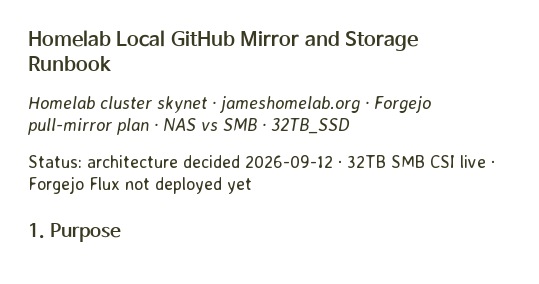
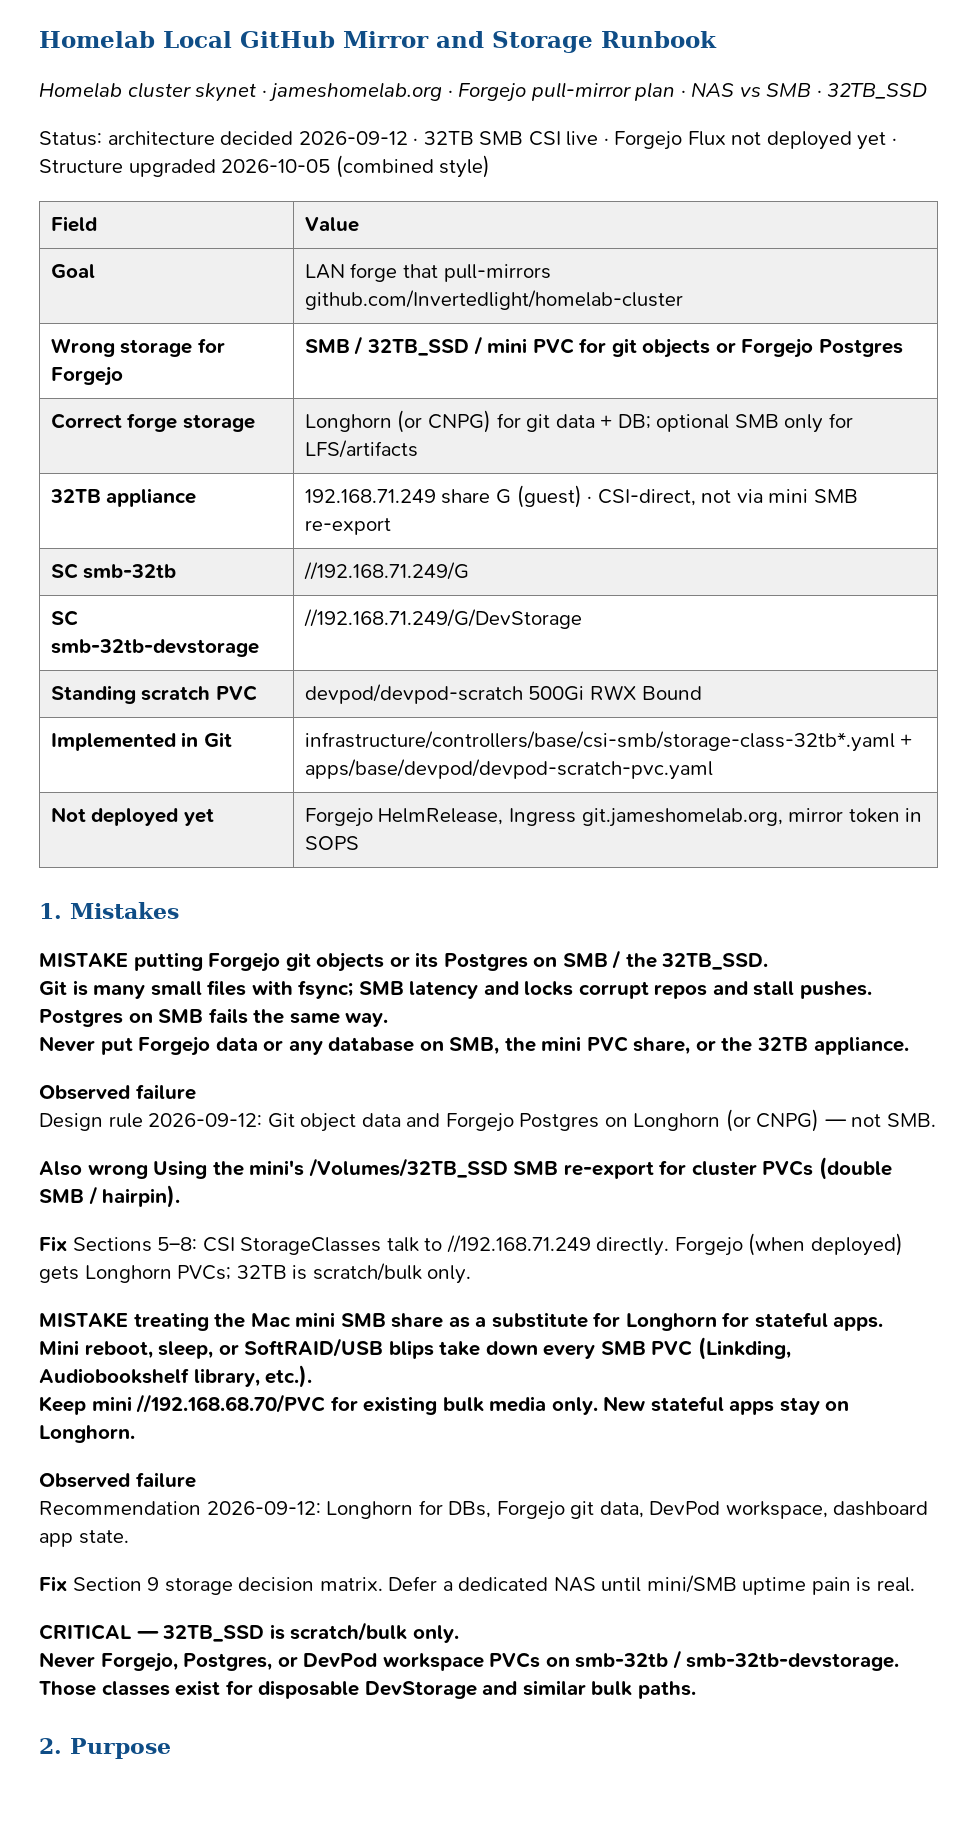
[28,223,45,239] // 1. -> [892,138,898,145] [39,155,491,178] [50,216,97,232] [304,217,359,232] [50,264,95,278] [304,263,551,282] [304,290,683,310] [50,338,225,357] [50,366,123,386] [304,336,903,358] [50,413,255,432] [304,410,853,433] [304,440,418,458] [49,488,197,507] [304,485,858,508] [304,518,391,535] [50,563,177,579] [303,562,469,580] [50,610,78,626] [50,639,259,657] [303,609,582,629] [50,685,257,704] [304,684,702,704] [50,732,232,751] [304,731,913,752] [304,759,713,780] [50,807,214,826] [304,808,923,827] [304,836,359,850] [39,902,179,919] [39,950,769,972] [39,980,873,999] [39,1008,389,1027] [39,1036,909,1056] [39,1084,196,1100] [39,1109,937,1132] [39,1157,892,1180] [39,1185,181,1208] [39,1233,903,1256] [39,1263,472,1284] [39,1312,884,1331] [39,1337,791,1360] [39,1365,313,1388] [39,1394,850,1415] [39,1425,135,1443] [39,1472,196,1488] [39,1500,929,1520] [39,1530,129,1547] [39,1575,916,1595] [39,1622,459,1643] [39,1650,900,1672] [39,1680,696,1699] [39,1738,62,1754] · Structure upgraded 2026-10-05 (combined style) // Field | Value // Goal | LAN forge that pull-mirrors github.com/Invertedlight/homelab-cluster // Wrong storage for Forgejo | SMB / 32TB_SSD / mini PVC for git objects or Forgejo Postgres // Correct forge storage | Longhorn (or CNPG) for git data + DB; optional SMB only for LFS/artifacts // 32TB appliance | 192.168.71.249 share G (guest) · CSI-direct, not via mini SMB re-export // SC smb-32tb | //192.168.71.249/G // SC smb-32tb-devstorage | //192.168.71.249/G/DevStorage // Standing scratch PVC | devpod/devpod-scratch 500Gi RWX Bound // Implemented in Git | infrastructure/controllers/base/csi-smb/storage-class-32tb*.yaml + apps/base/devpod/devpod-scratch-pvc.yaml // Not deployed yet | Forgejo HelmRelease, Ingress git.jameshomelab.org, mirror token in SOPS // 1. Mistakes // MISTAKE putting Forgejo git objects or its Postgres on SMB / the 32TB_SSD. // Git is many small files with fsync; SMB latency and locks corrupt repos and stall pushes. Postgres on SMB fails the same way. // Never put Forgejo data or any database on SMB, the mini PVC share, or the 32TB appliance. // Observed failure // Design rule 2026-09-12: Git object data and Forgejo Postgres on Longhorn (or CNPG) — not SMB. // Also wrong Using the mini's /Volumes/32TB_SSD SMB re-export for cluster PVCs (double SMB / hairpin). // Fix Sections 5–8: CSI StorageClasses talk to //192.168.71.249 directly. Forgejo (when deployed) gets Longhorn PVCs; 32TB is scratch/bulk only. // MISTAKE treating the Mac mini SMB share as a substitute for Longhorn for stateful apps. // Mini reboot, sleep, or SoftRAID/USB blips take down every SMB PVC (Linkding, Audiobookshelf library, etc.). // Keep mini //192.168.68.70/PVC for existing bulk media only. New stateful apps stay on Longhorn. // Observed failure // Recommendation 2026-09-12: Longhorn for DBs, Forgejo git data, DevPod workspace, dashboard app state. // Fix Section 9 storage decision matrix. Defer a dedicated NAS until mini/SMB uptime pain is real. // CRITICAL — 32TB_SSD is scratch/bulk only. // Never Forgejo, Postgres, or DevPod workspace PVCs on smb-32tb / smb-32tb-devstorage. Those classes exist for disposable DevStorage and similar bulk paths. // 2.

